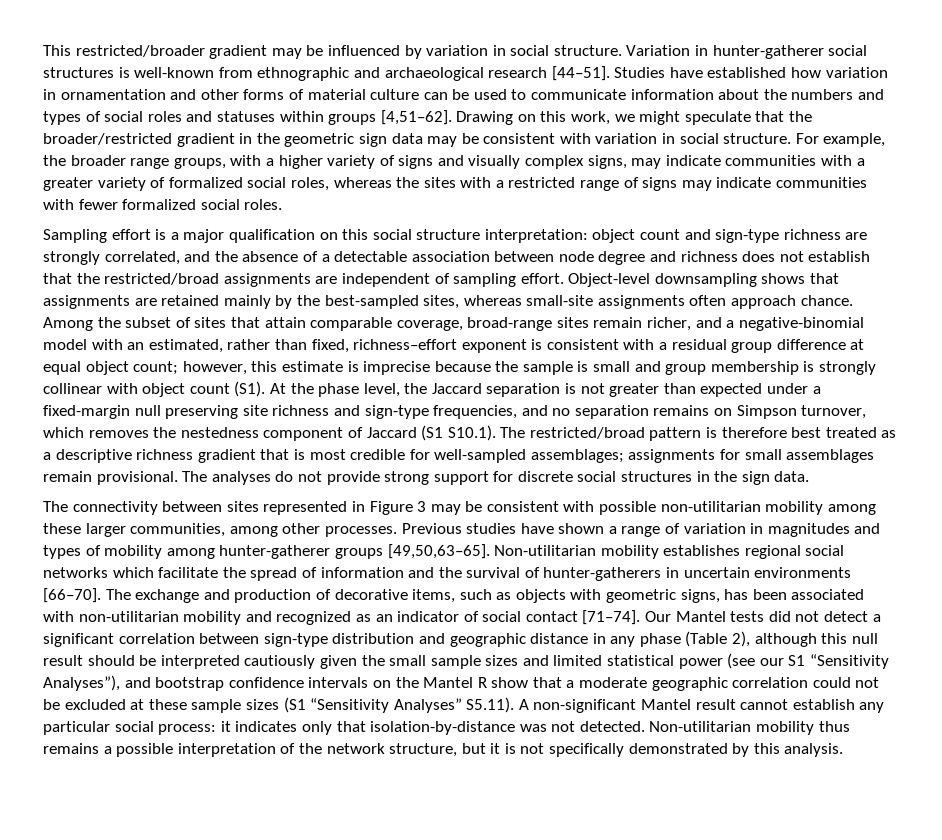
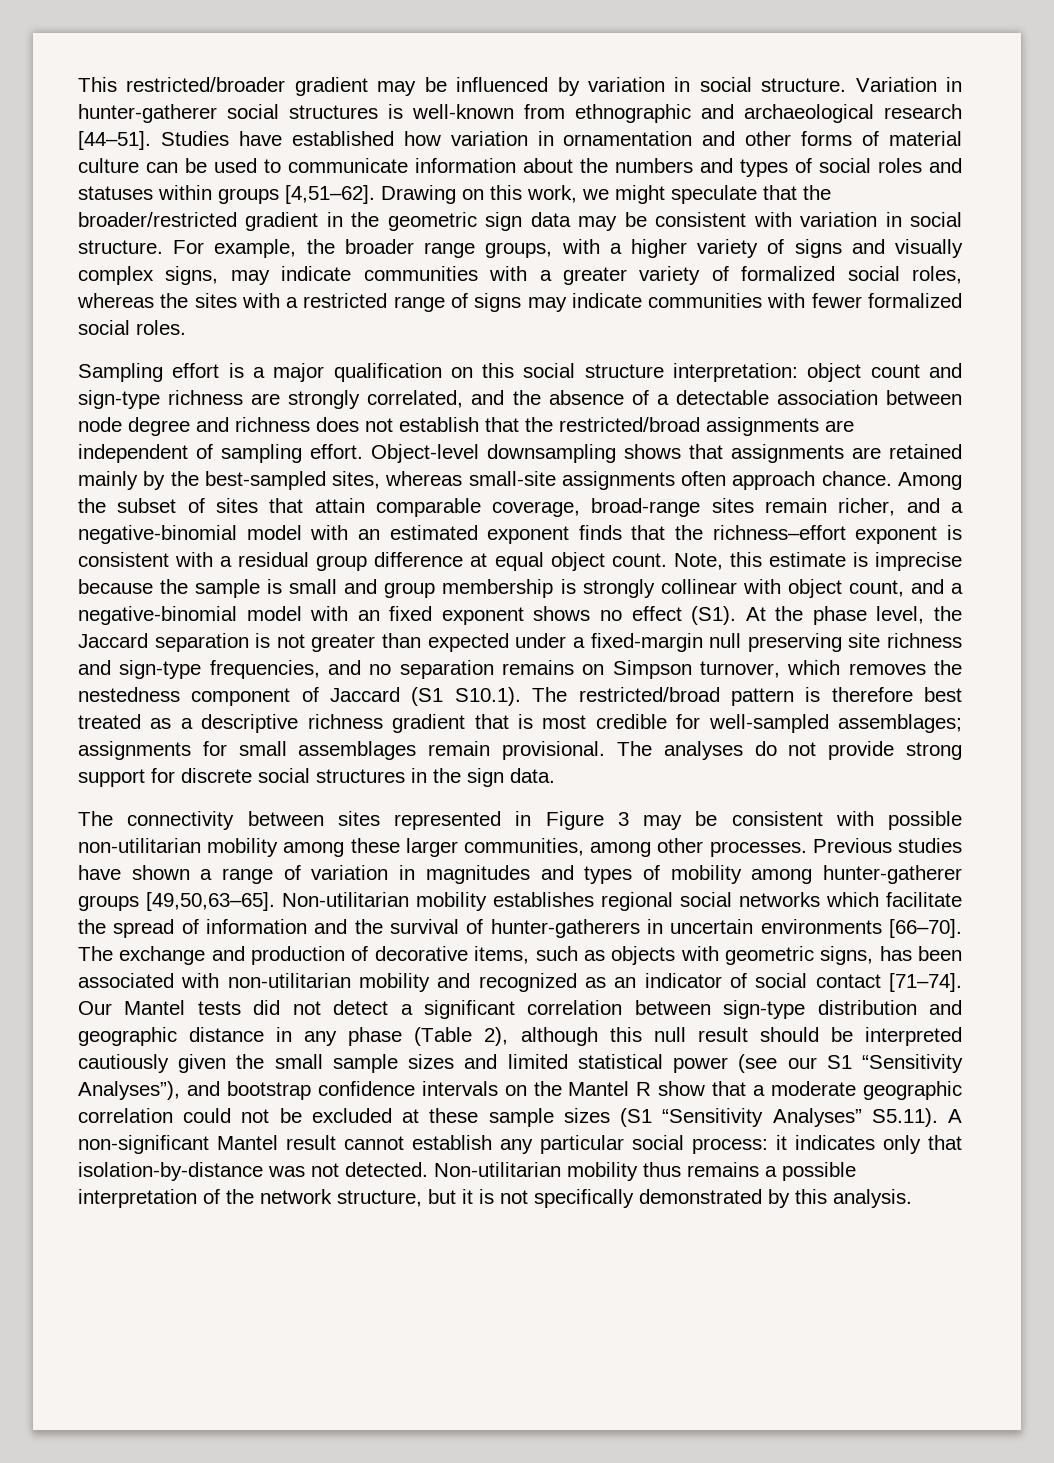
[148,339,349,353] estimated, rather than fixed, -> [389,525,704,544] estimated exponent finds that the
[133,361,247,375] count; however, -> [611,553,723,570] count. Note,
[189,383,230,394] count -> [848,579,964,597] [78,606,682,625] count, and a negative-binomial model with an fixed exponent shows no effect

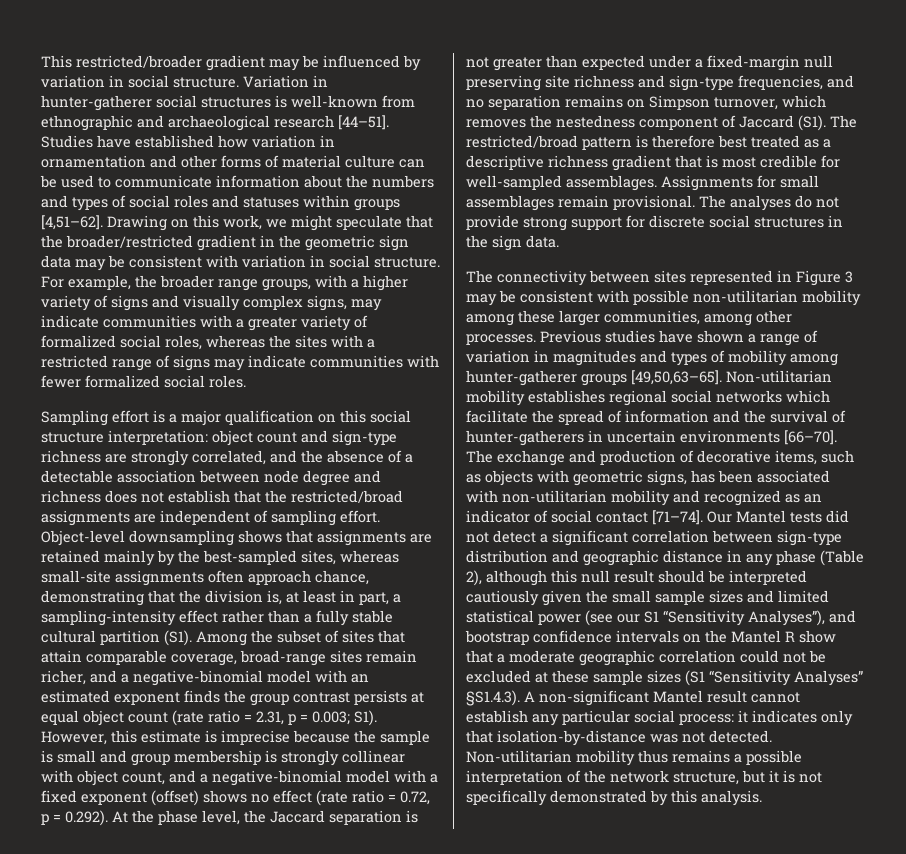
[821,471,892,486] chance. -> [315,570,369,585] [41,590,401,606] [41,610,393,626] [41,630,192,646] chance, demonstrating that the division is, at least in part, a sampling-intensity effect rather than a fully stable cultural partition (S1).
[631,525,962,544] [78,552,723,571] that the richness–effort exponent is consistent with a residual group difference at equal object count. Note, -> [224,690,424,706] [41,710,377,726] [41,731,107,745] the group contrast persists at equal object count (rate ratio = 2.31, p = 0.003; S1). However,
[357,610,380,621] an -> [430,774,438,783] a
(524, 616) none -> [151,790,199,806] (offset)
[691,606,737,625] (S1). -> [316,790,430,806] [41,810,108,826] (rate ratio = 0.72, p = 0.292).
[411,687,521,706] (S1 S10.1). -> [798,115,826,131] (S1).
[837,714,962,733] [78,741,191,760] assemblages; assignments -> [566,175,753,191] assemblages. Assignments
[871,1108,938,1127] S5.11). -> [466,690,520,706] §S1.4.3).

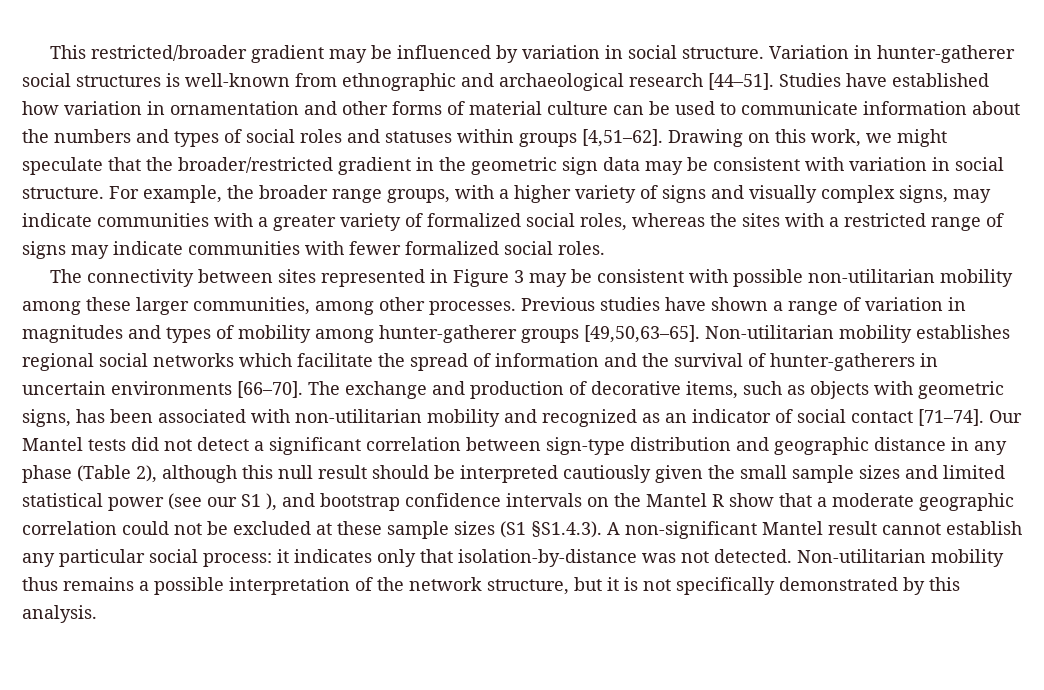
[41,410,411,426] [41,430,397,446] [41,450,413,466] [41,470,381,486] [41,490,403,503] [41,510,380,526] [41,530,432,546] [41,550,399,566] [41,570,369,586] [41,590,401,606] [41,610,393,626] [41,630,405,646] [41,650,417,666] [41,670,369,686] [41,690,424,706] [41,710,377,726] [41,730,430,745] [41,750,405,766] [41,770,438,786] [41,790,430,806] [41,810,418,826] [466,55,833,71] [466,75,854,91] [466,95,826,110] [466,115,857,131] [466,135,831,150] [466,155,840,171] [466,175,819,191] [466,195,839,211] [466,215,843,231] [466,235,559,251] // Sampling effort is a major qualification on this social structure interpretation: object count and sign-type richness are strongly correlated, and the absence of a detectable association between node degree and richness does not establish that the restricted/broad assignments are independent of sampling effort. Object-level downsampling shows that assignments are retained mainly by the best-sampled sites, whereas small-site assignments often approach chance, demonstrating that the division is, at least in part, a sampling-intensity effect rather than a fully stable cultural partition (S1). Among the subset of sites that attain comparable coverage, broad-range sites remain richer, and a negative-binomial model with an estimated exponent finds the group contrast persists at equal object count (rate ratio = 2.31, p = 0.003; S1). However, this estimate is imprecise because the sample is small and group membership is strongly collinear with object count, and a negative-binomial model with a fixed exponent (offset) shows no effect (rate ratio = 0.72, p = 0.292). At the phase level, the Jaccard separation is not greater than expected under a fixed-margin null preserving site richness and sign-type frequencies, and no separation remains on Simpson turnover, which removes the nestedness component of Jaccard (S1). The restricted/broad pattern is therefore best treated as a descriptive richness gradient that is most credible for well-sampled assemblages. Assignments for small assemblages remain provisional. The analyses do not provide strong support for discrete social structures in the sign data. -> (605, 248) none
[663,610,825,626] “Sensitivity Analyses”), -> [266,493,277,511] ),
[709,670,863,686] “Sensitivity Analyses” -> (526, 529) none

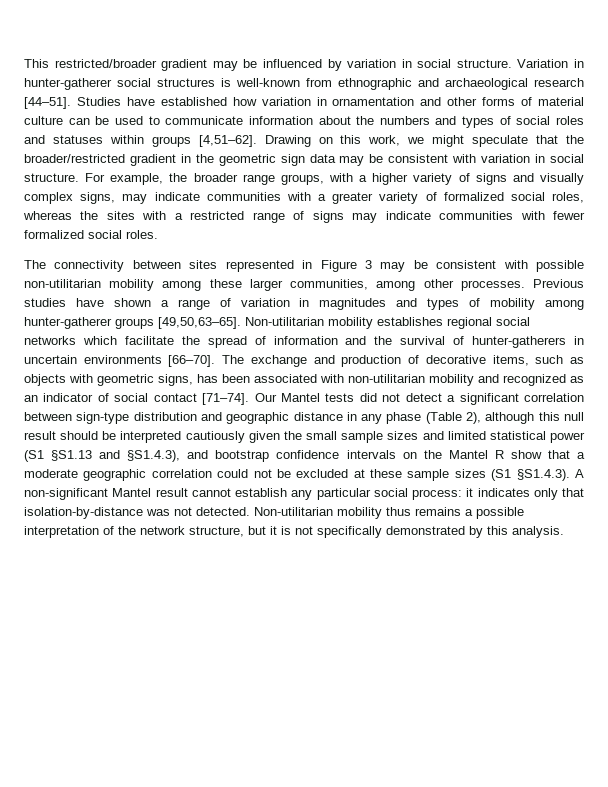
[168,493,277,511] (see our S1 ), -> [24,450,181,462] (S1 §S1.13 and §S1.4.3),

